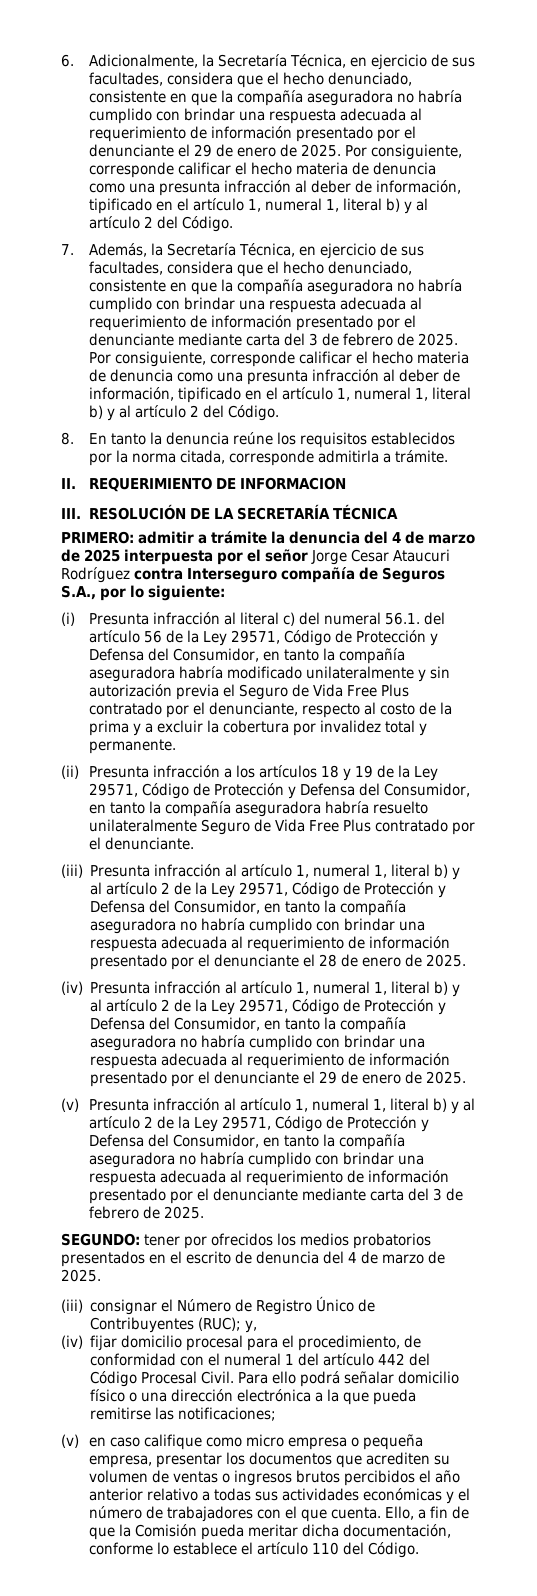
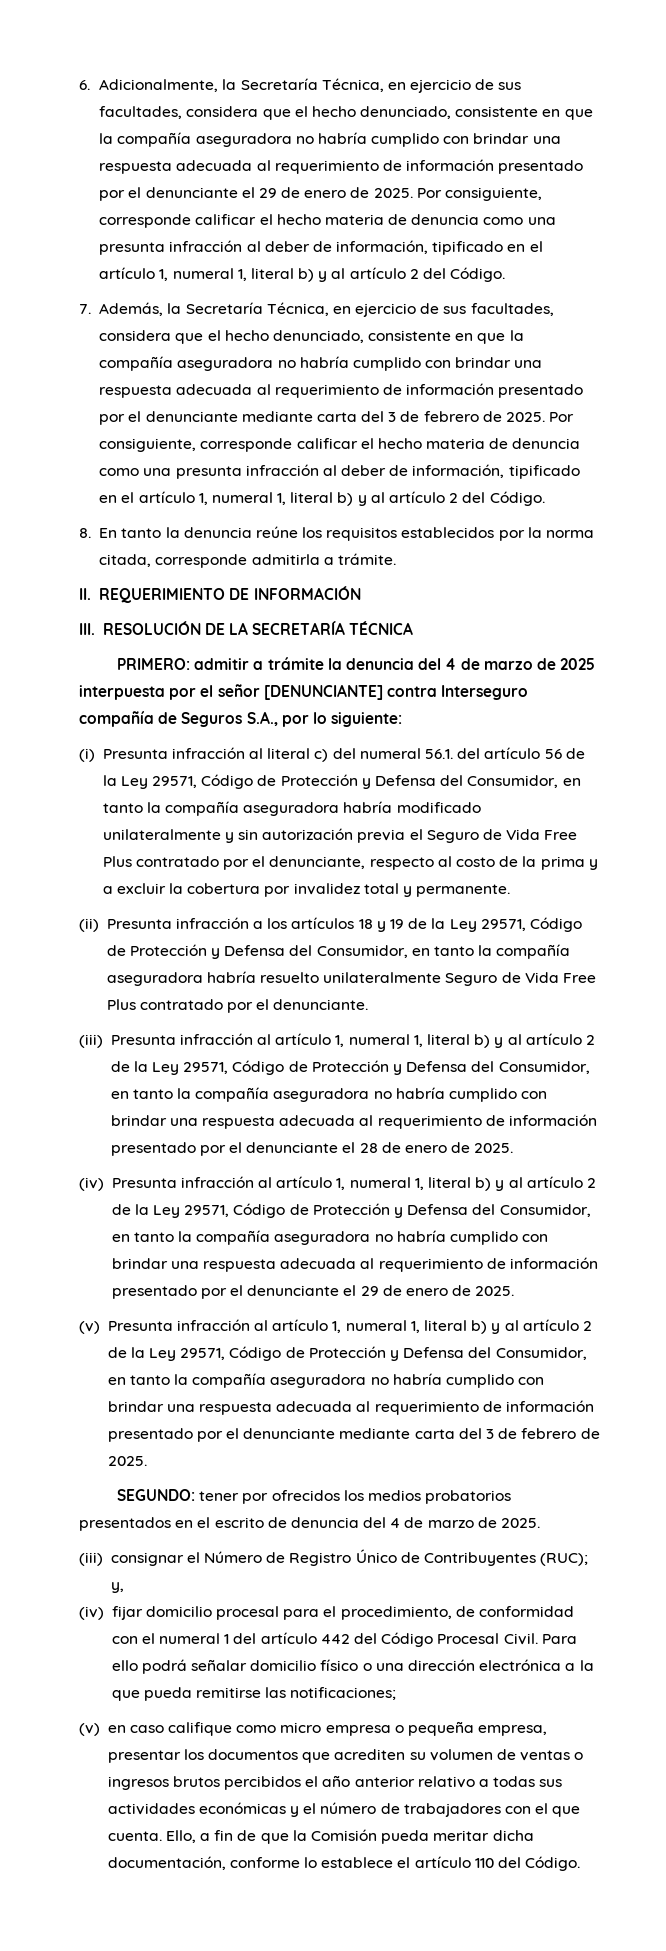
[240,477,347,490] INFORMACION -> [253,586,361,600] INFORMACIÓN
[311,549,450,565] [61,567,130,583] Jorge Cesar Ataucuri Rodríguez -> [263,684,383,700] [DENUNCIANTE]

